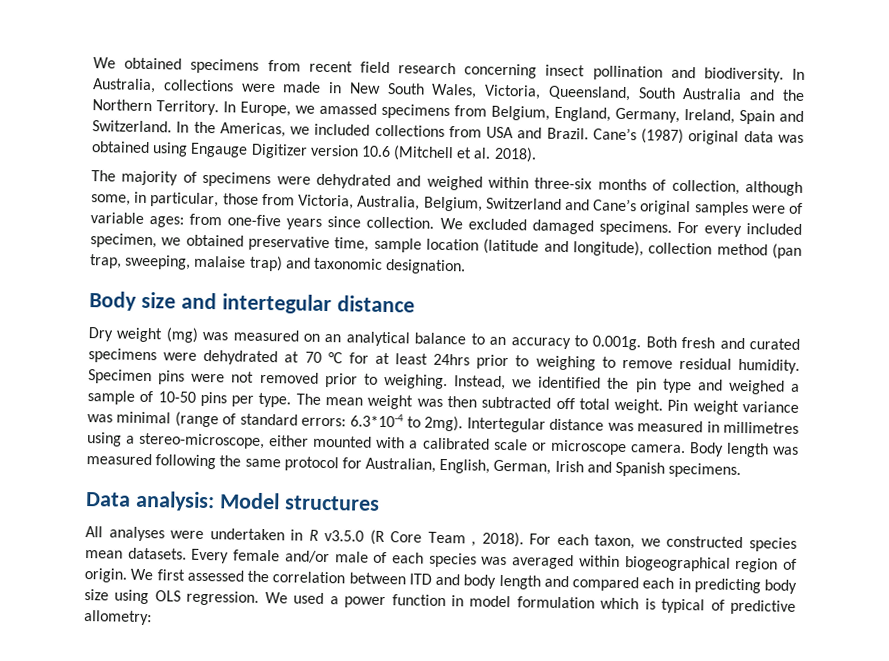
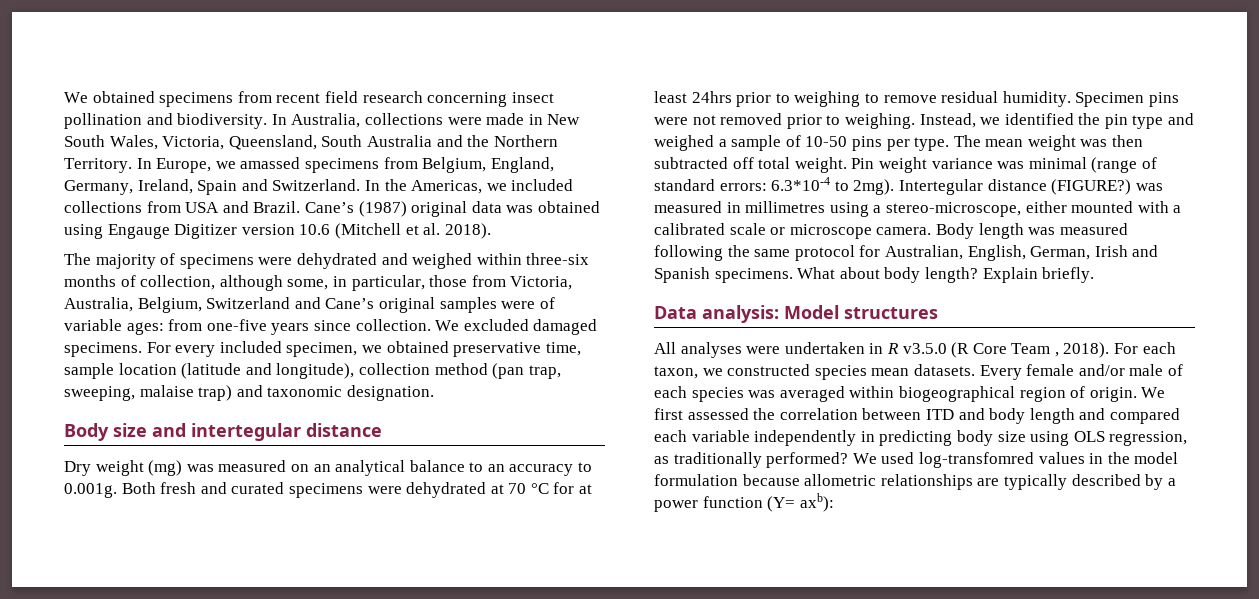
(605, 424) none -> [1051,179,1132,195] (FIGURE?)
(742, 470) none -> [797,267,1095,283] What about body length? Explain briefly.
(675, 583) none -> [691,430,857,446] variable independently
[186,590,796,615] [84,610,152,626] regression. We used a power function in model formulation which is typical of predictive allometry: -> [1109,431,1188,446] [654,452,1179,468] [654,474,1176,490] [654,493,834,512] regression, as traditionally performed? We used log-transfomred values in the model formulation because allometric relationships are typically described by a power function (Y= axb):

